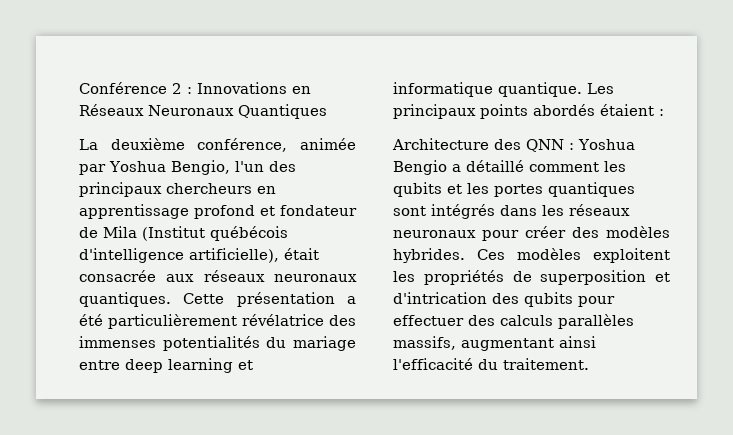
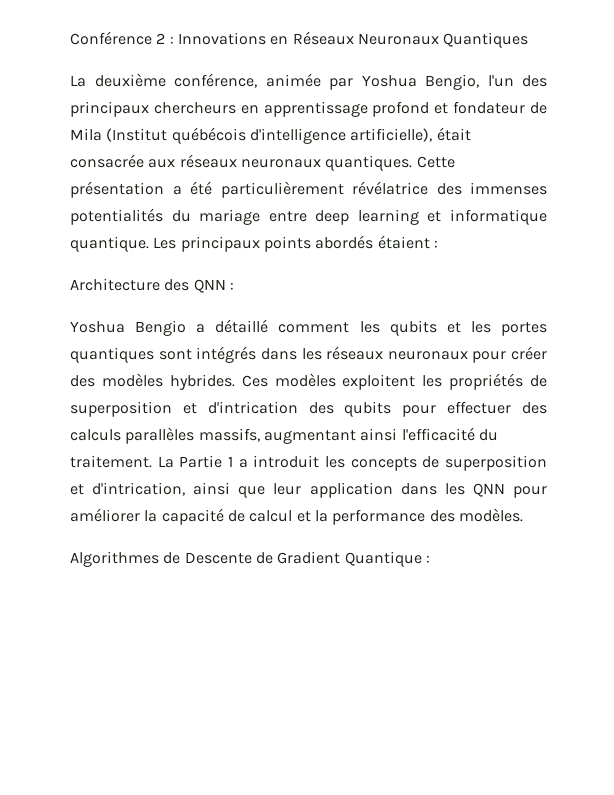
(574, 146) none -> (234, 286) //
(589, 364) none -> [157,455,547,471] [70,482,547,498] [70,508,523,525] [70,551,430,567] La Partie 1 a introduit les concepts de superposition et d'intrication, ainsi que leur application dans les QNN pour améliorer la capacité de calcul et la performance des modèles. // Algorithmes de Descente de Gradient Quantique :

